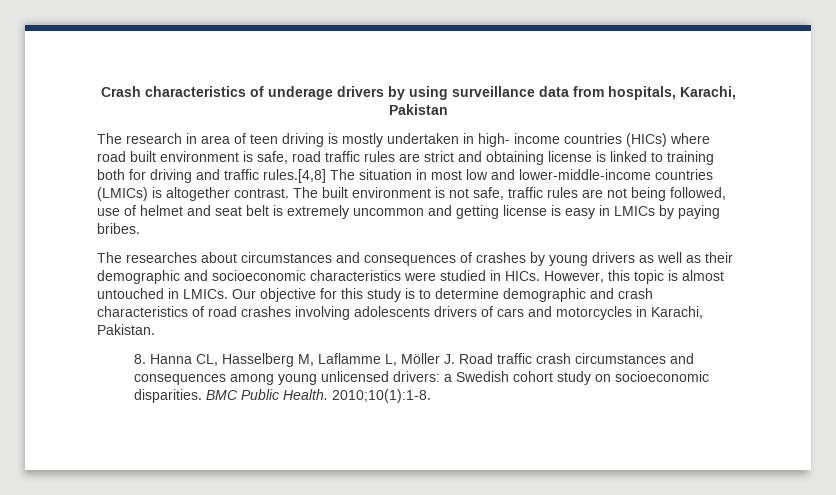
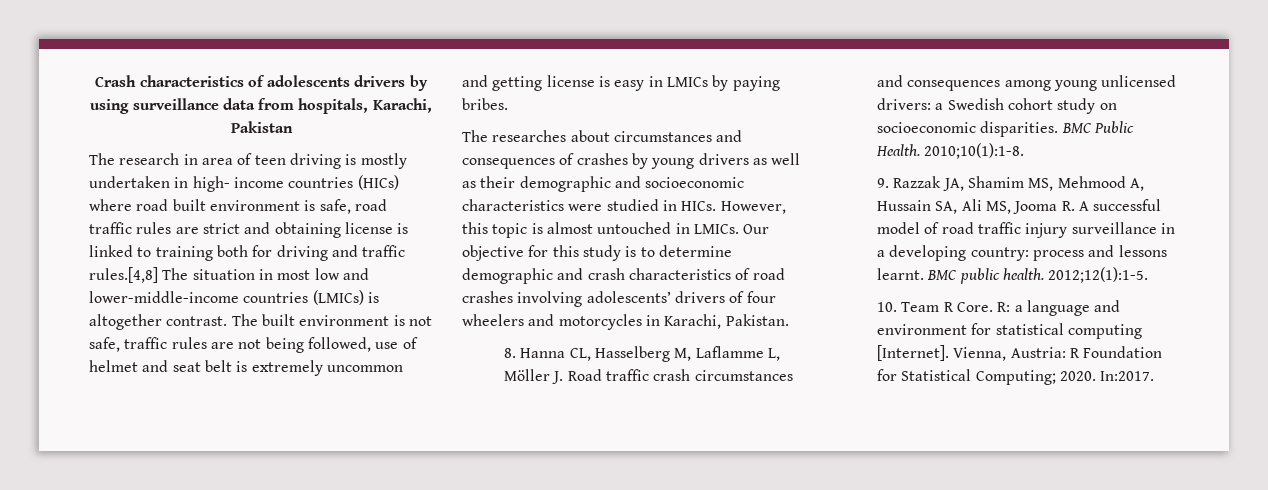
[267,86,333,100] underage -> [267,75,351,87] adolescents
[354,306,430,317] adolescents -> [586,291,671,303] adolescents’
[497,308,524,317] cars -> [746,291,776,303] [462,314,524,326] four wheelers
(431, 396) none -> [876,176,1144,191] [876,199,1162,214] [876,222,1175,238] [876,245,1167,261] [876,267,1149,284] [876,300,1121,316] [876,323,1142,339] [876,345,1163,361] [876,369,1155,385] // 9. Razzak JA, Shamim MS, Mehmood A, Hussain SA, Ali MS, Jooma R. A successful model of road traffic injury surveillance in a developing country: process and lessons learnt. BMC public health. 2012;12(1):1-5. // 10. Team R Core. R: a language and environment for statistical computing [Internet]. Vienna, Austria: R Foundation for Statistical Computing; 2020. In:2017.

